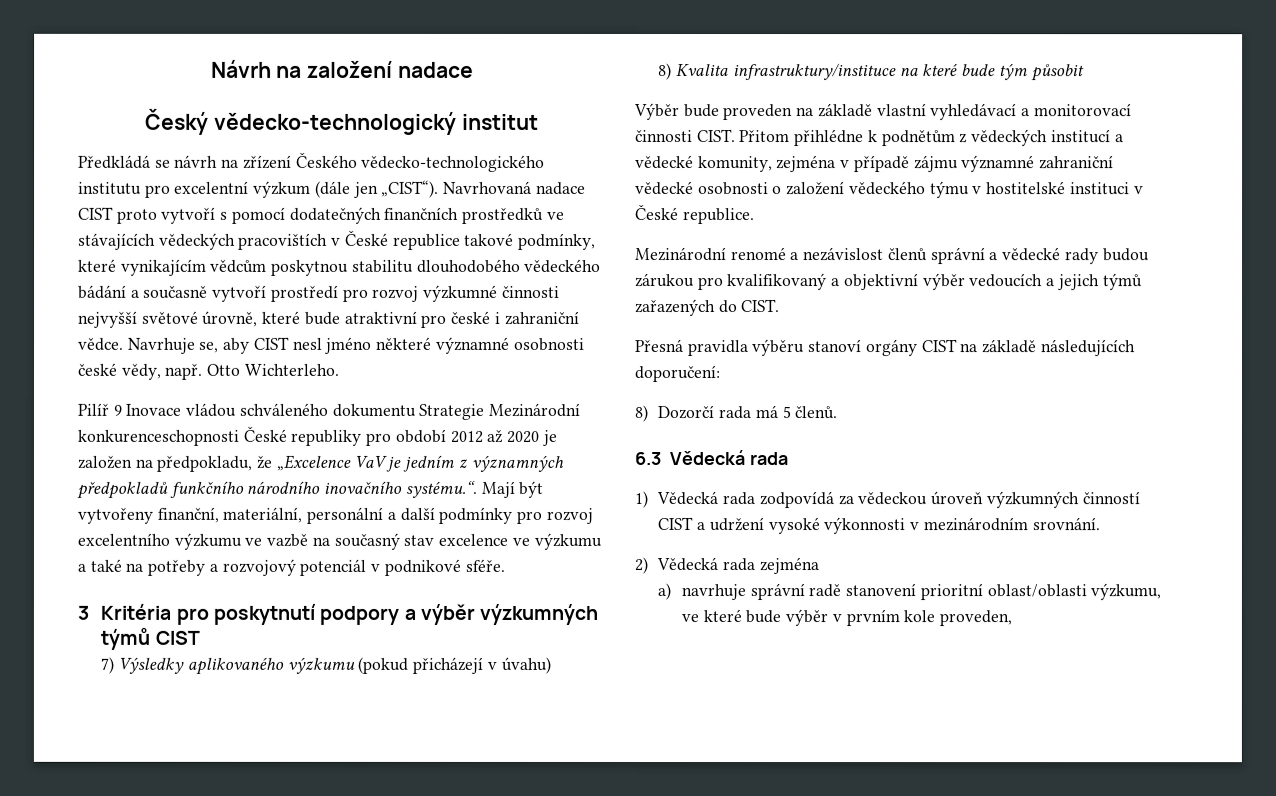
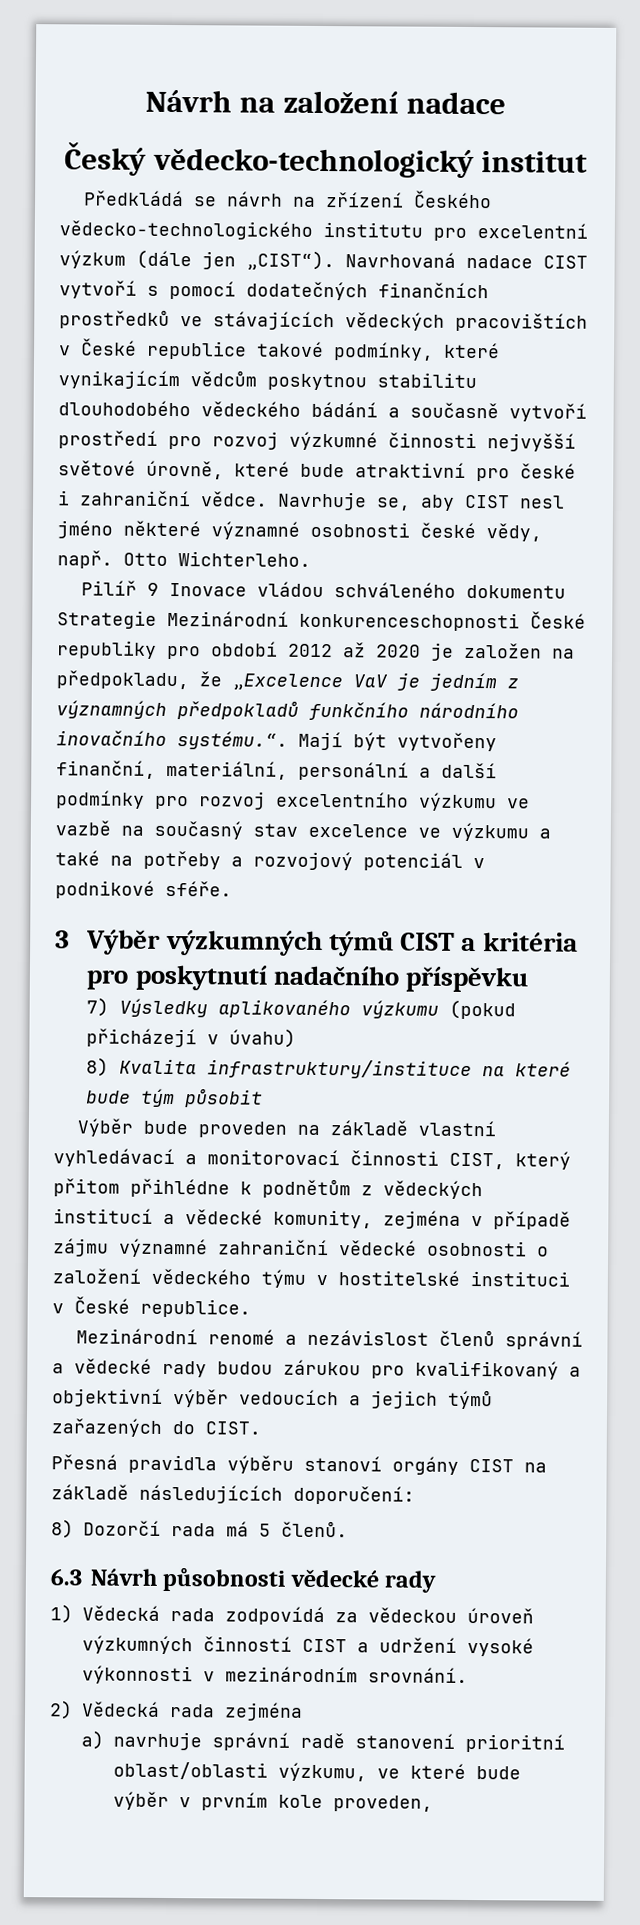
[116,208,158,224] proto -> (588, 262) none
[100,603,599,625] [100,627,200,650] Kritéria pro poskytnutí podpory a výběr výzkumných týmů CIST -> [86,929,578,957] [86,964,529,993] Výběr výzkumných týmů CIST a kritéria pro poskytnutí nadačního příspěvku
[696,129,791,143] CIST. Přitom -> [449,1151,571,1170] [53,1178,120,1197] CIST, který přitom
[668,450,788,466] Vědecká rada -> [90,1566,437,1593] Návrh působnosti vědecké rady

